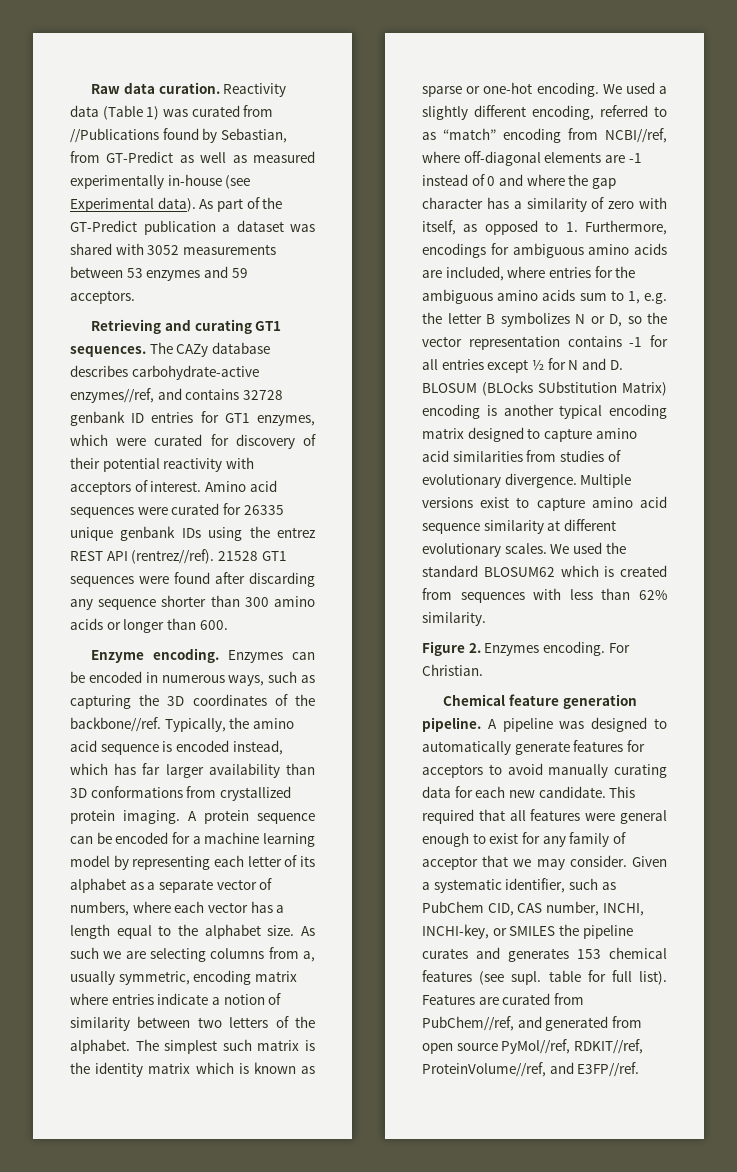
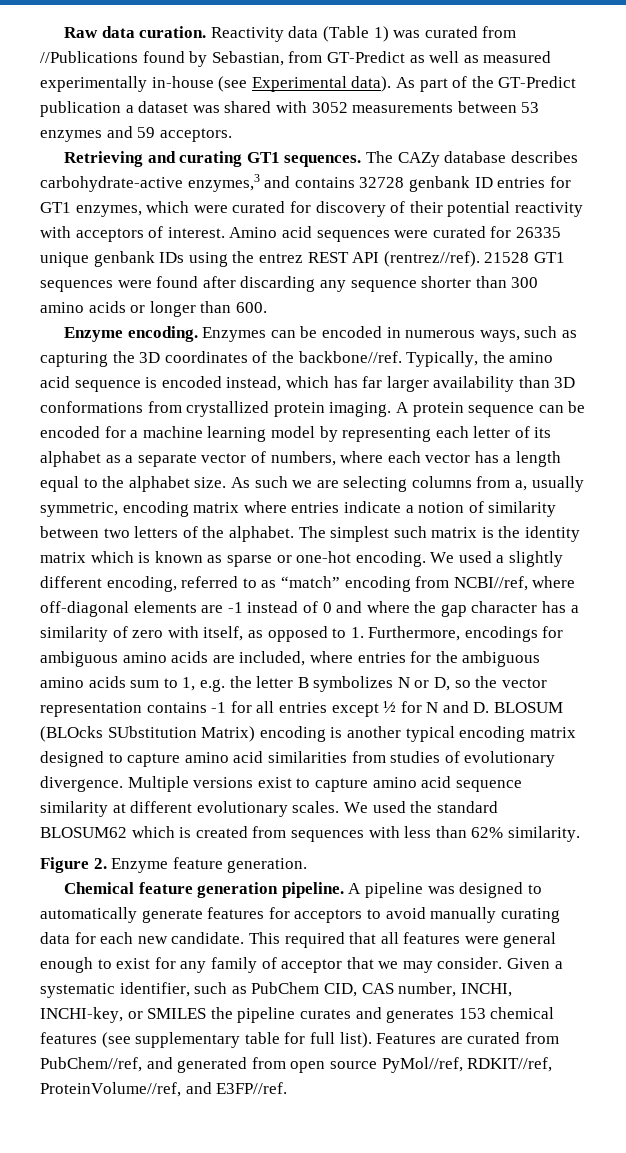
[70,388,154,403] enzymes//ref, -> [187,174,260,192] enzymes,3
[484,641,630,656] [422,664,483,676] Enzymes encoding. For Christian. -> [111,857,308,873] Enzyme feature generation.
[511,971,542,985] supl. -> [135,1032,241,1048] supplementary

